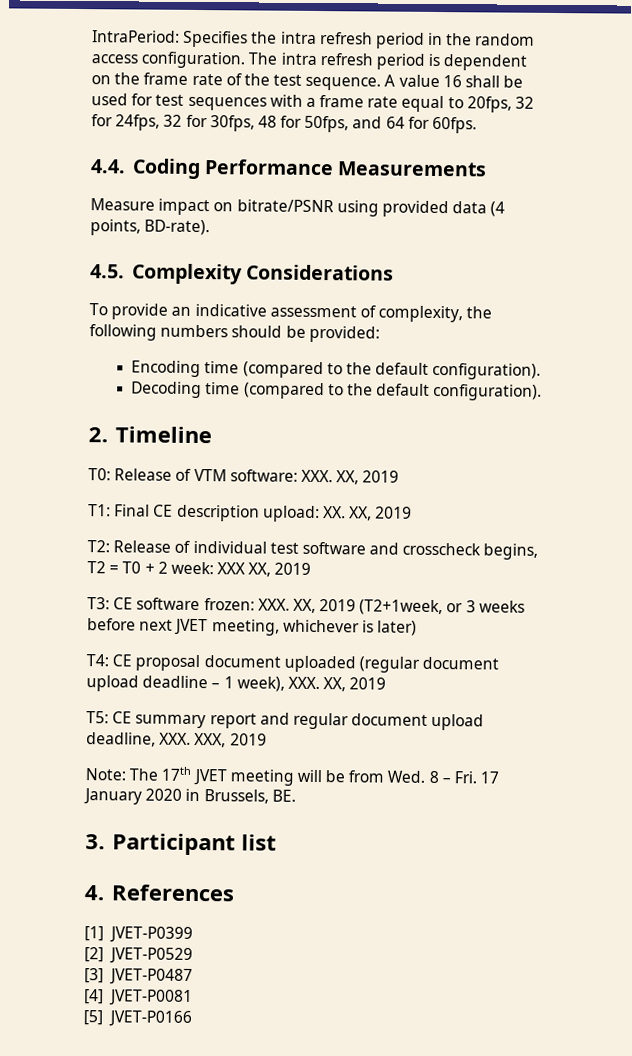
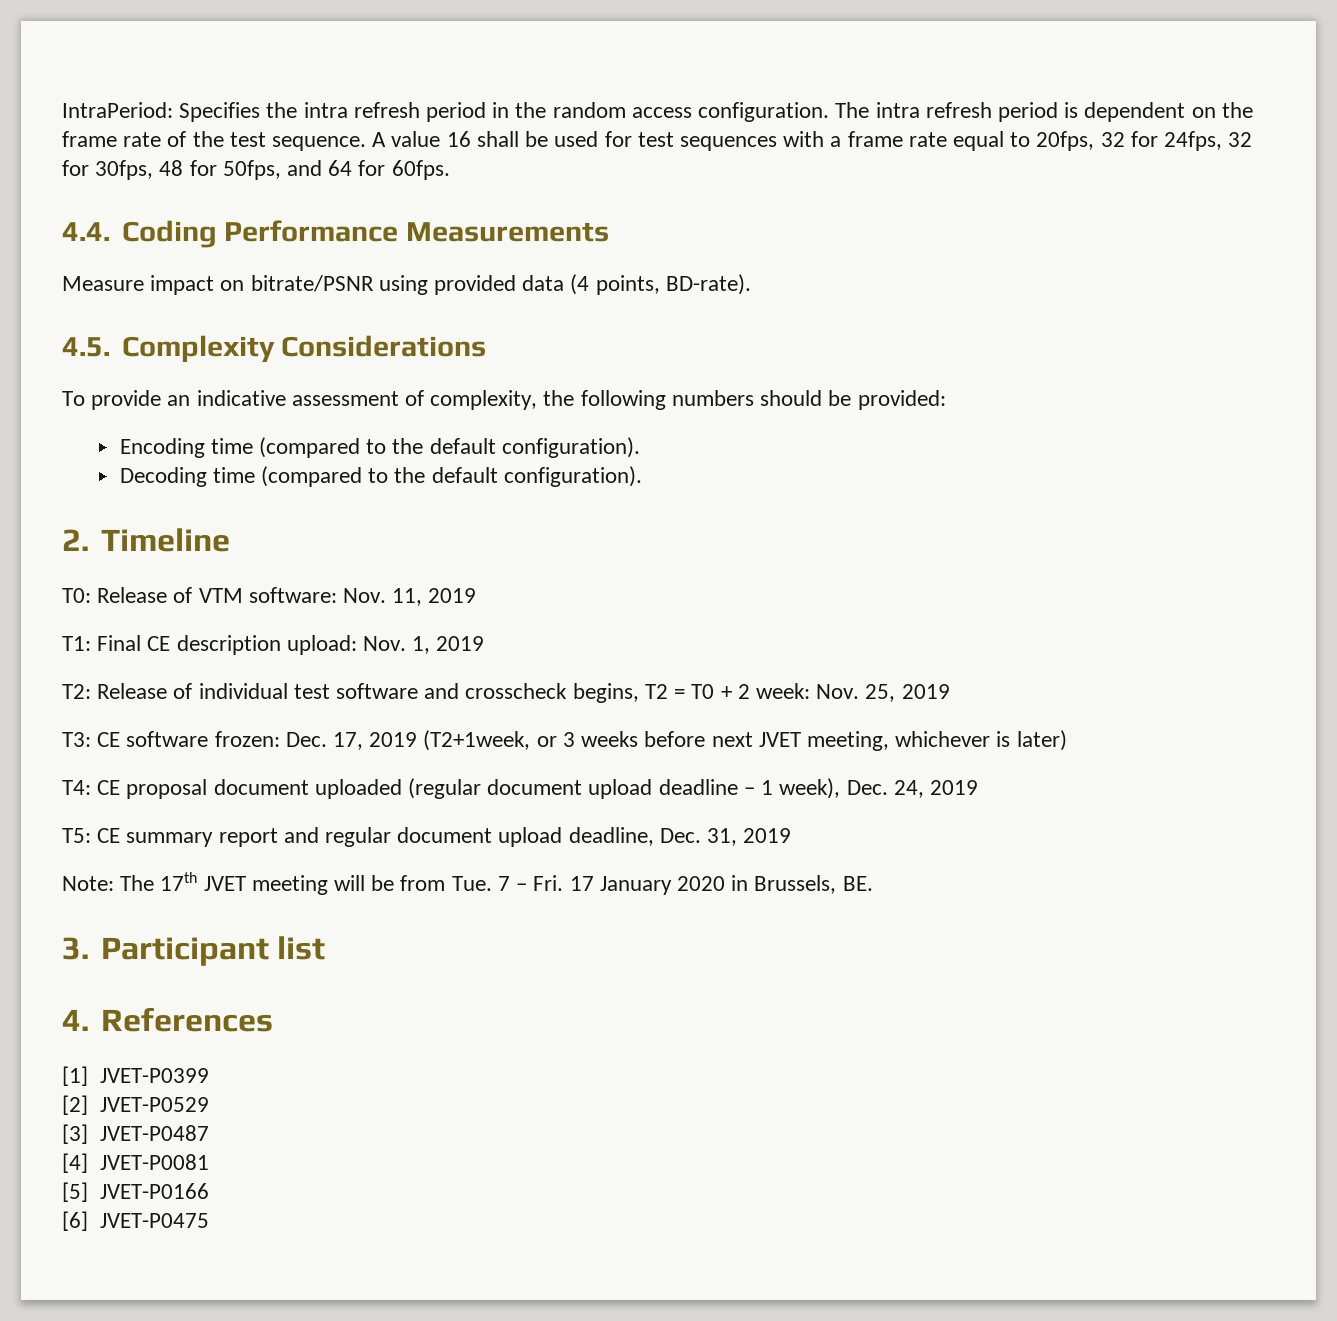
[300,469,360,485] XXX. XX, -> [343,588,423,606] Nov. 11,
[322,506,373,521] XX. XX, -> [363,636,431,654] Nov. 1,
[217,562,272,577] XXX XX, -> [816,684,896,702] Nov. 25,
[257,598,316,613] XXX. XX, -> [285,732,364,750] Dec. 17,
[287,676,347,692] XXX. XX, -> [846,780,924,798] Dec. 24,
[159,732,227,748] XXX. XXX, -> [659,828,738,846] Dec. 31,
[387,770,439,784] Wed. 8 -> [451,876,510,891] Tue. 7
(192, 1018) none -> [62,1211,209,1231] // [6] JVET-P0475

